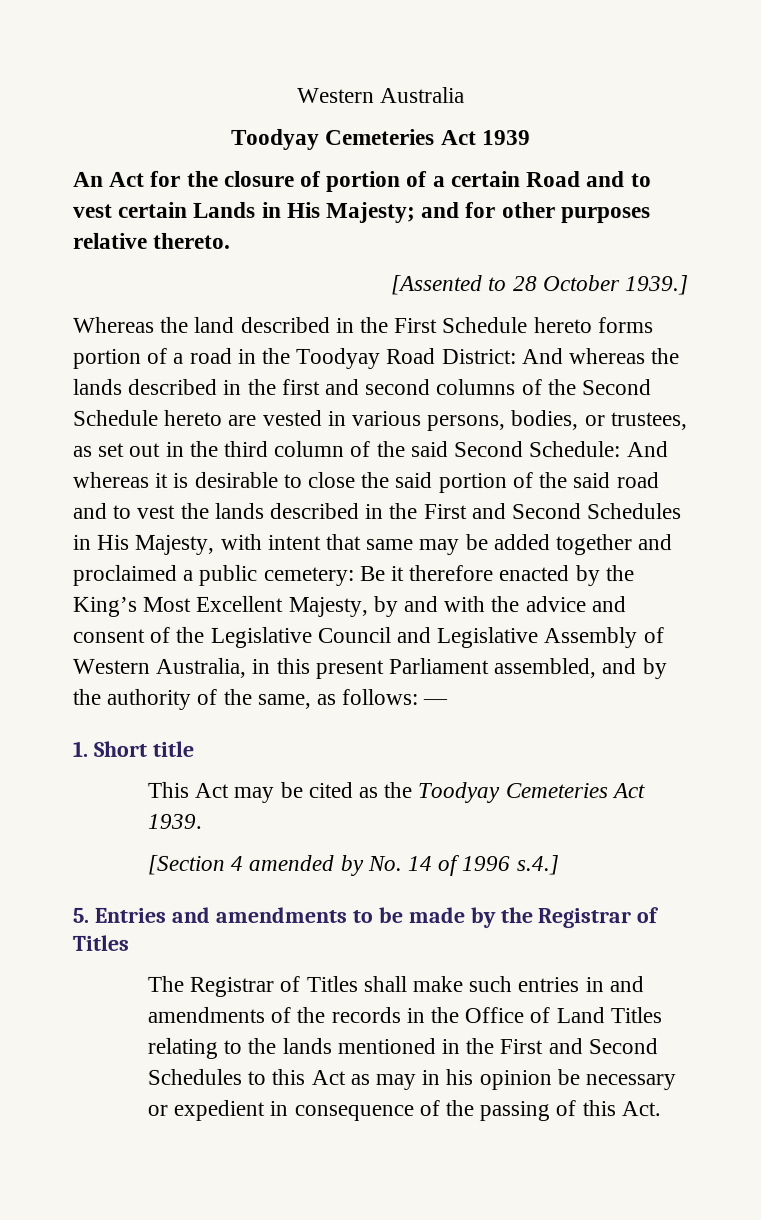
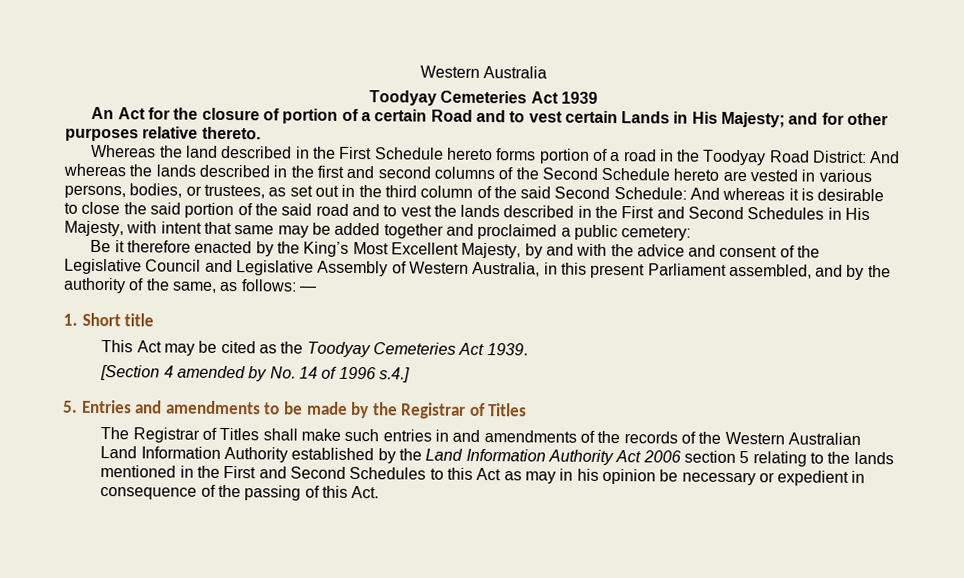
[391,275,689,296] // [Assented to 28 October 1939.] -> (261, 133) none
(355, 576) none -> (692, 233) //
[405,1007,662,1024] in the Office of Land Titles -> [680,431,861,445] [100,446,750,466] of the Western Australian Land Information Authority established by the Land Information Authority Act 2006 section 5

